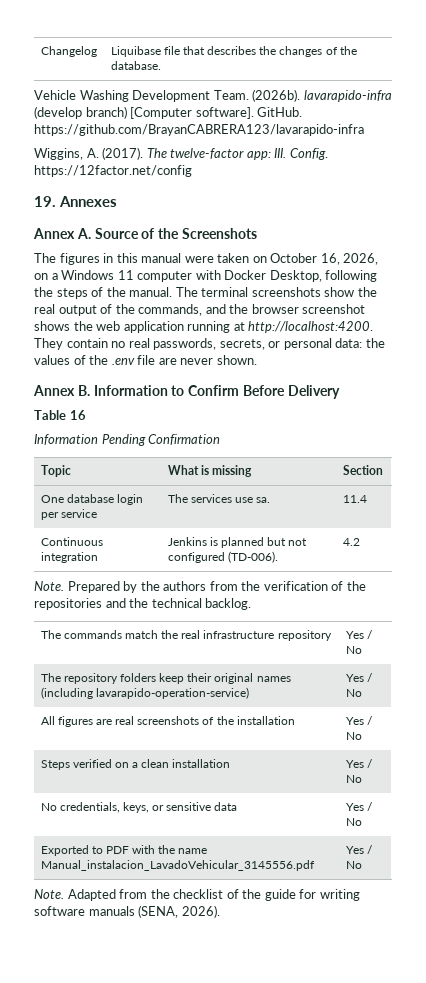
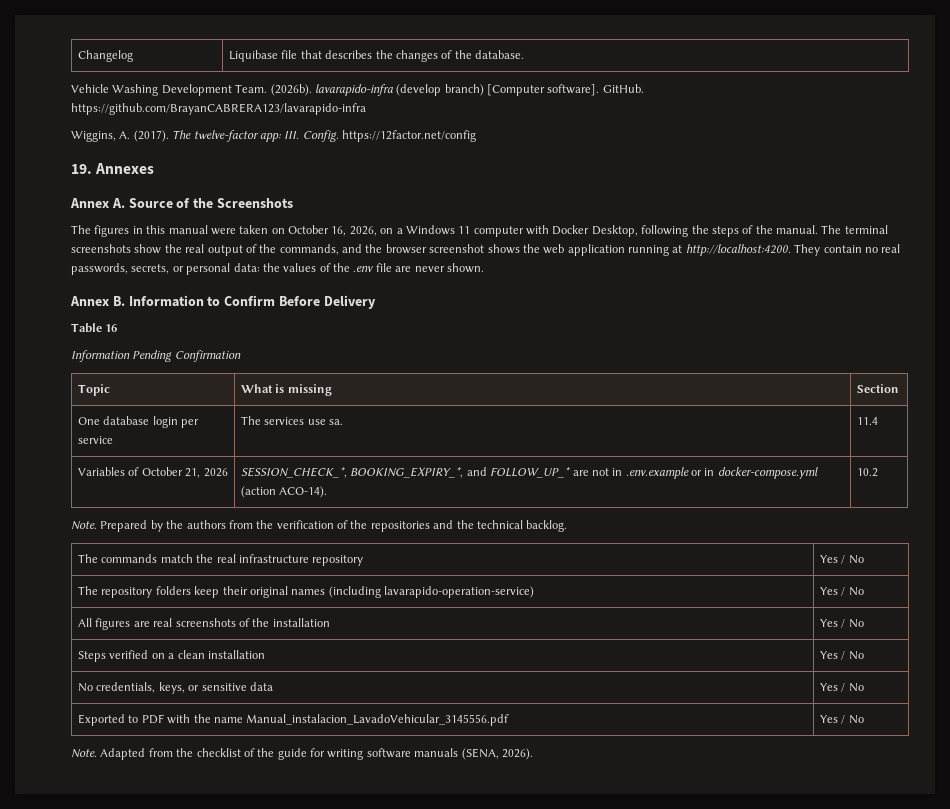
[40,537,103,546] [40,552,98,563] [167,537,308,548] [167,551,279,563] [342,538,360,546] Continuous integration | Jenkins is planned but not configured (TD-006). | 4.2 -> [78,467,228,478] [241,467,818,479] [241,486,328,498] [857,468,879,477] Variables of October 21, 2026 | SESSION_CHECK_*, BOOKING_EXPIRY_*, and FOLLOW_UP_* are not in .env.example or in docker-compose.yml (action ACO-14). | 10.2

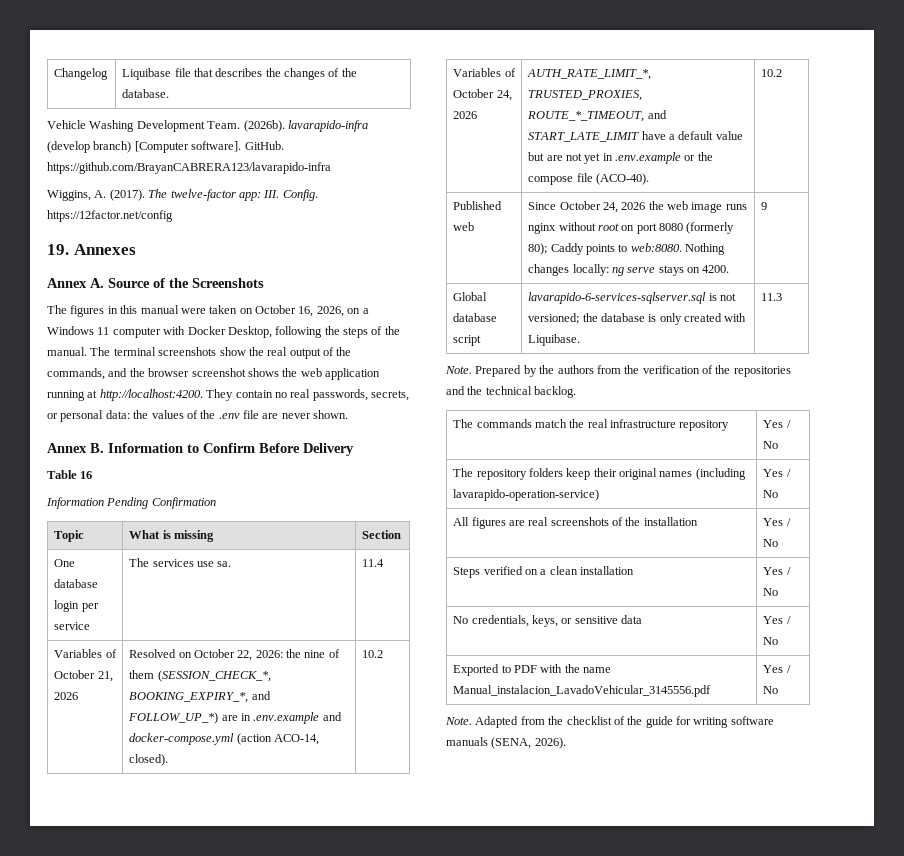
[241,467,572,478] SESSION_CHECK_*, BOOKING_EXPIRY_*, and FOLLOW_UP_* -> [129,649,340,661] [129,670,271,682] [129,691,271,703] [128,712,342,724] [129,733,319,745] [129,754,169,766] [362,650,384,658] [453,68,516,77] [453,89,512,101] [453,111,478,119] [527,69,652,80] [528,90,643,101] [527,110,667,122] [528,131,743,142] [528,152,545,161] Resolved on October 22, 2026: the nine of them (SESSION_CHECK_*, BOOKING_EXPIRY_*, and FOLLOW_UP_*) are in .env.example and docker-compose.yml (action ACO-14, closed). | 10.2 // Variables of October 24, 2026 | AUTH_RATE_LIMIT_*, TRUSTED_PROXIES, ROUTE_*_TIMEOUT, and START_LATE_LIMIT have a default value but
(609, 472) none -> [584,153,601,164] yet
[704,467,818,479] [241,486,328,498] [857,468,879,477] in docker-compose.yml (action ACO-14). | 10.2 -> [697,152,713,161] [528,173,649,185] [761,69,783,77] [453,201,503,210] [453,222,475,231] [528,201,747,213] [528,222,735,234] [528,243,726,255] [528,264,730,276] [761,202,768,210] [453,292,488,301] [453,313,498,322] [453,335,482,346] [528,292,736,304] [528,313,747,325] [528,334,581,346] [761,293,783,301] the compose file (ACO-40). | 10.2 // Published web | Since October 24, 2026 the web image runs nginx without root on port 8080 (formerly 80); Caddy points to web:8080. Nothing changes locally: ng serve stays on 4200. | 9 // Global database script | lavarapido-6-services-sqlserver.sql is not versioned; the database is only created with Liquibase. | 11.3

